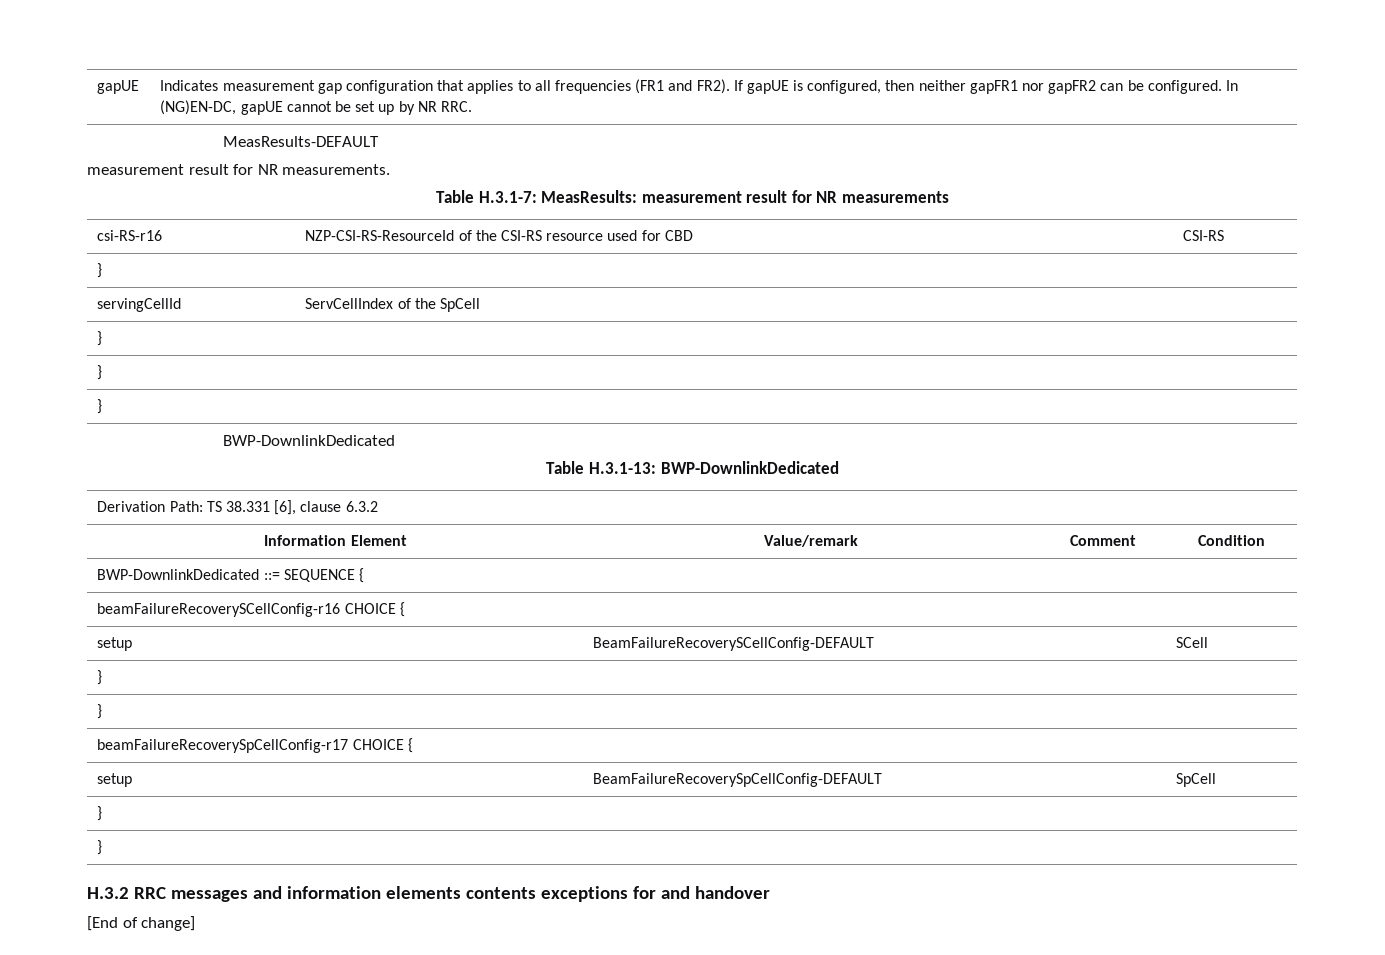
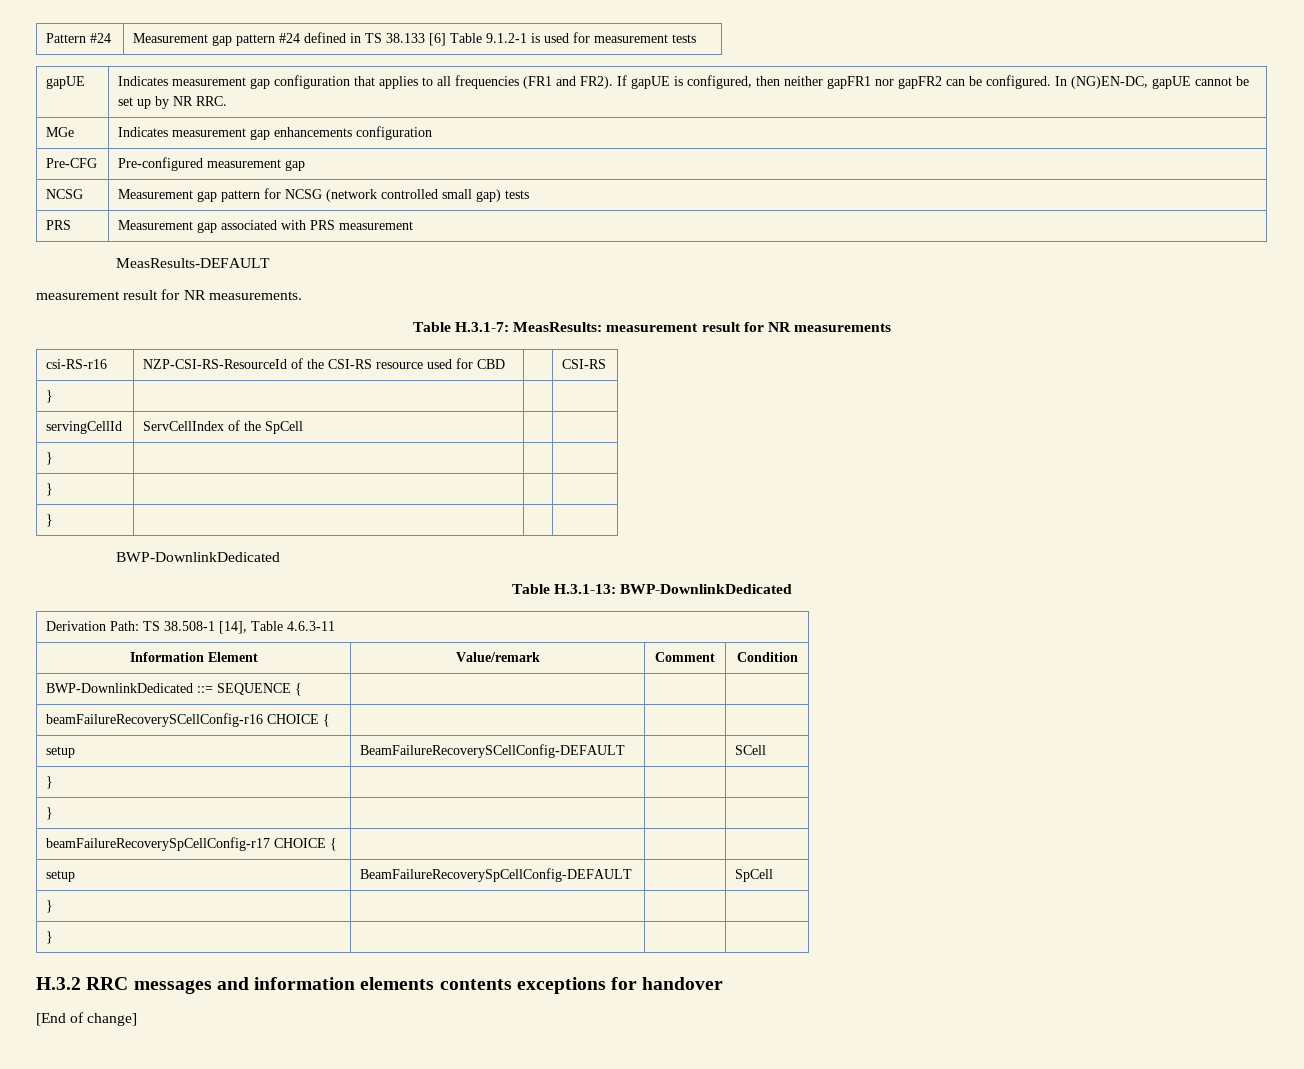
(97, 87) none -> [46,33,112,43] [133,32,697,46] Pattern #24 | Measurement gap pattern #24 defined in TS 38.133 [6] Table 9.1.2-1 is used for measurement tests //
(472, 106) none -> [46,127,75,137] [118,126,433,140] [46,158,98,168] [118,157,306,171] [46,189,84,199] [118,188,530,202] [46,220,72,230] [118,220,414,233] // MGe | Indicates measurement gap enhancements configuration // Pre-CFG | Pre-configured measurement gap // NCSG | Measurement gap pattern for NCSG (network controlled small gap) tests // PRS | Measurement gap associated with PRS measurement
[226,500,378,515] 38.331 [6], clause 6.3.2 -> [164,621,336,634] 38.508-1 [14], Table 4.6.3-11
[660,886,690,899] and -> (638, 983) none

